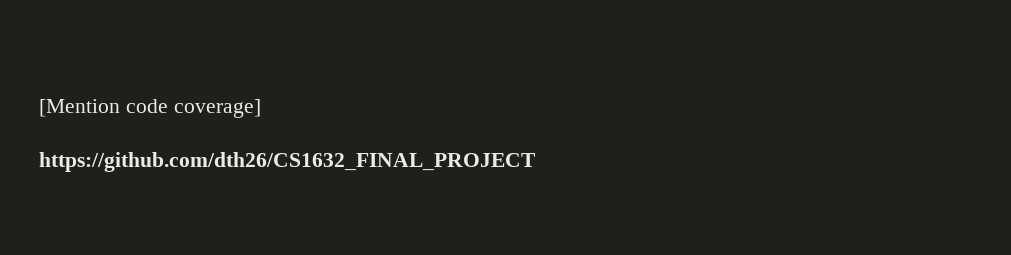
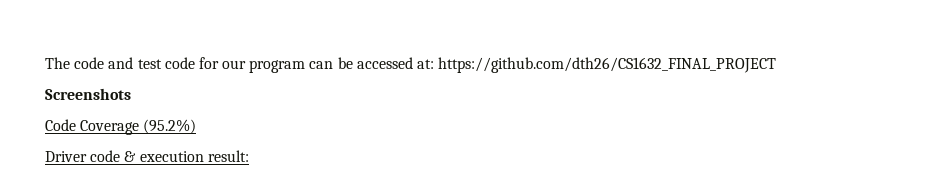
[39,99,261,118] [39,152,536,172] [Mention code coverage] // https://github.com/dth26/CS1632_FINAL_PROJECT -> [45,57,777,73] [45,88,131,100] [45,119,197,135] [45,150,249,162] The code and test code for our program can be accessed at: https://github.com/dth26/CS1632_FINAL_PROJECT // Screenshots // Code Coverage (95.2%) // Driver code & execution result:

